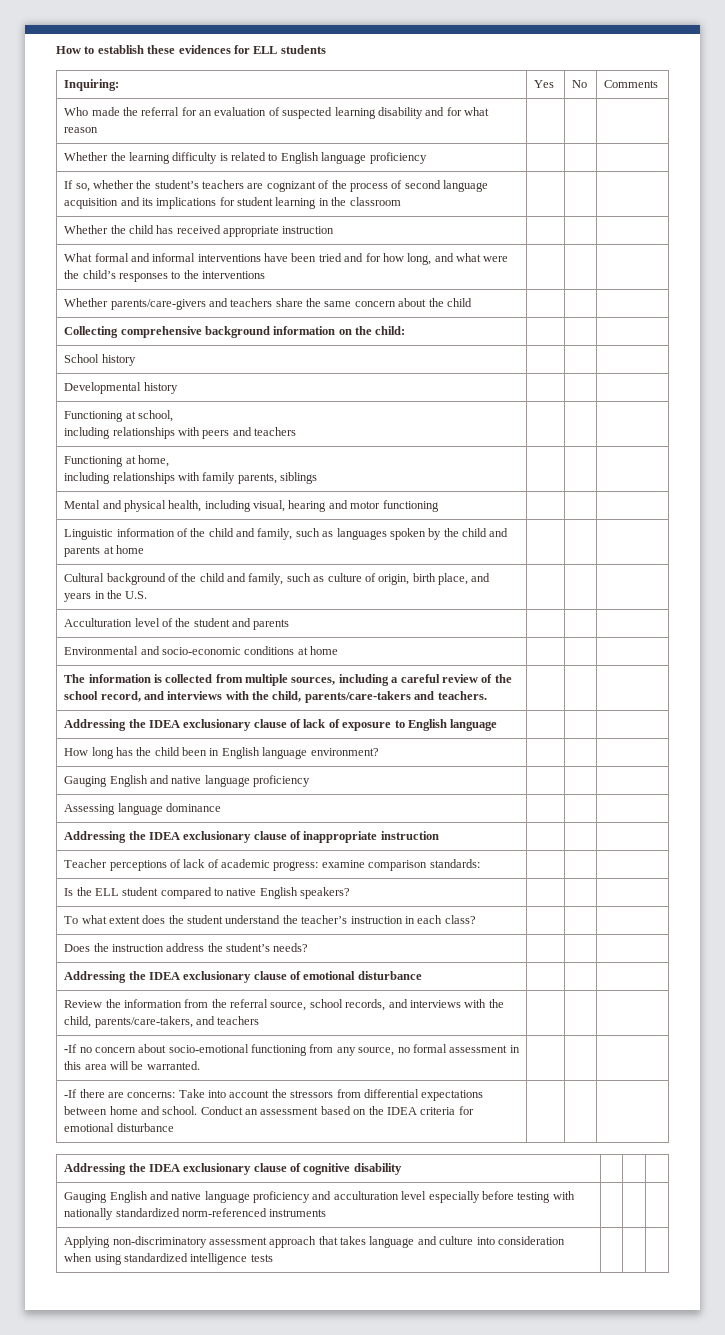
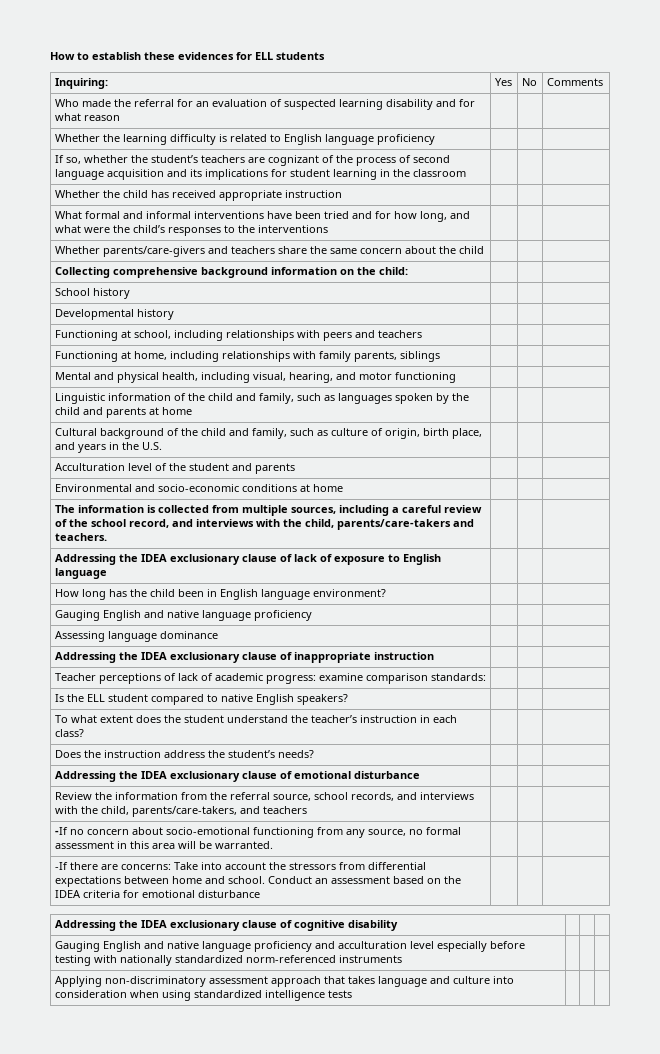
(173, 416) // -> (171, 334) none
(169, 461) // -> (167, 355) none
[288,500,327,512] hearing -> [288,372,333,383] hearing,

